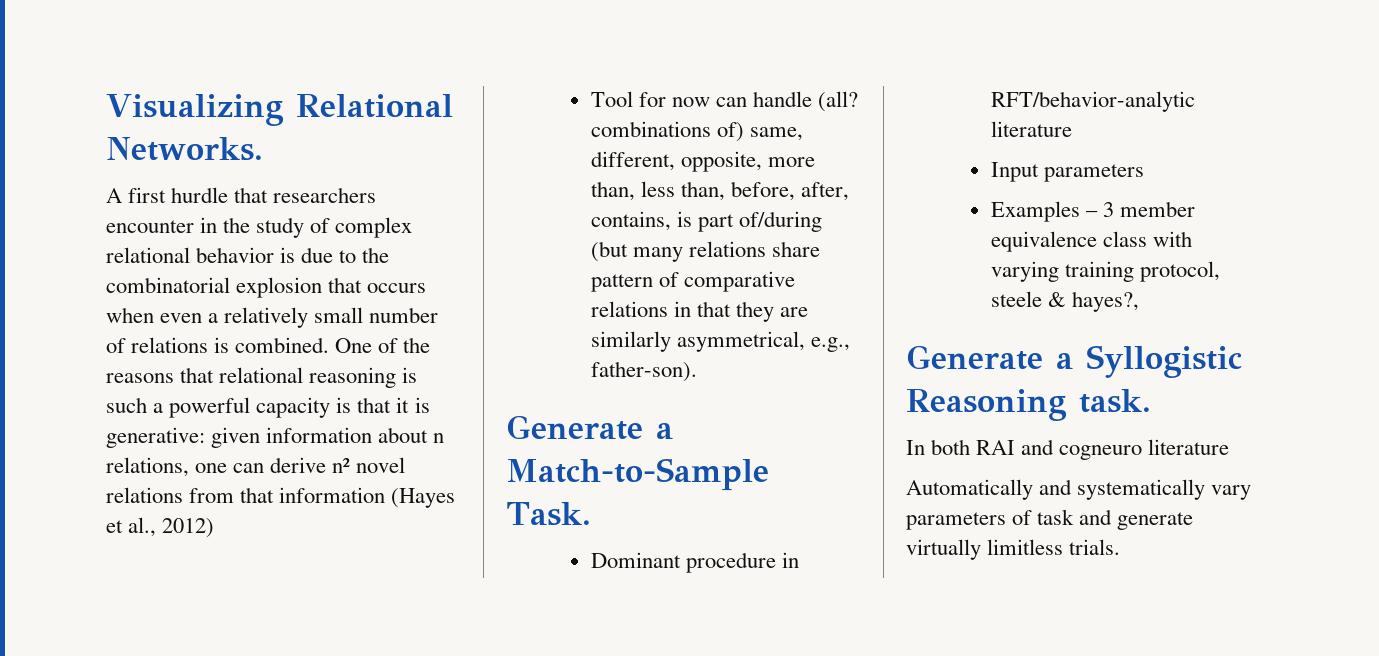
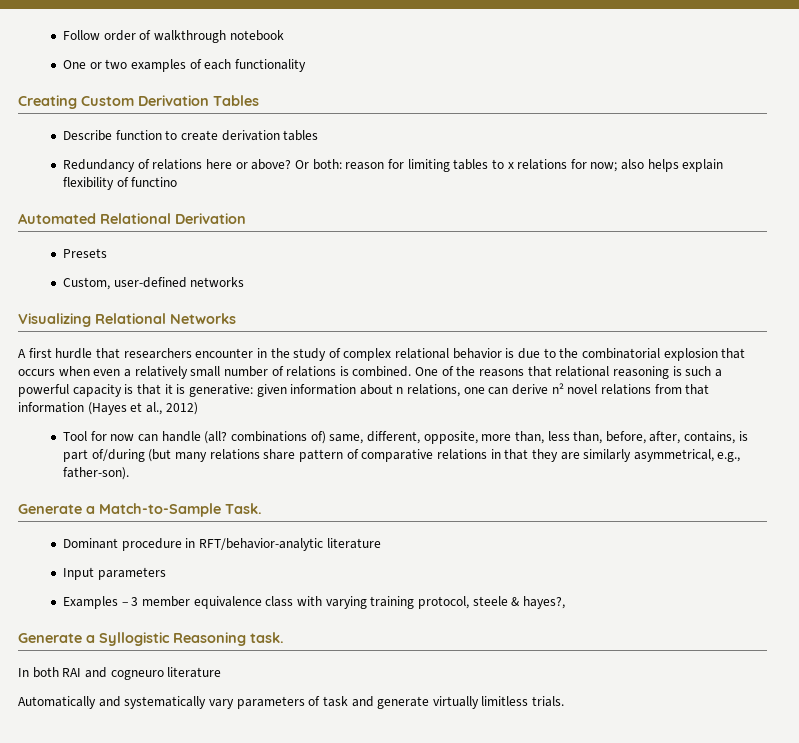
(106, 110) none -> [63,30,284,43] [63,59,307,72] [18,95,259,109] [63,130,319,141] [63,159,724,172] [63,177,178,190] [18,213,246,224] [63,248,108,258] [63,277,245,290] Follow order of walkthrough notebook // One or two examples of each functionality // Creating Custom Derivation Tables // Describe function to create derivation tables // Redundancy of relations here or above? Or both: reason for limiting tables to x relations for now; also helps explain flexibility of functino // Automated Relational Derivation // Presets // Custom, user-defined networks //
[106,137,263,161] Networks. -> [170,313,236,324] Networks

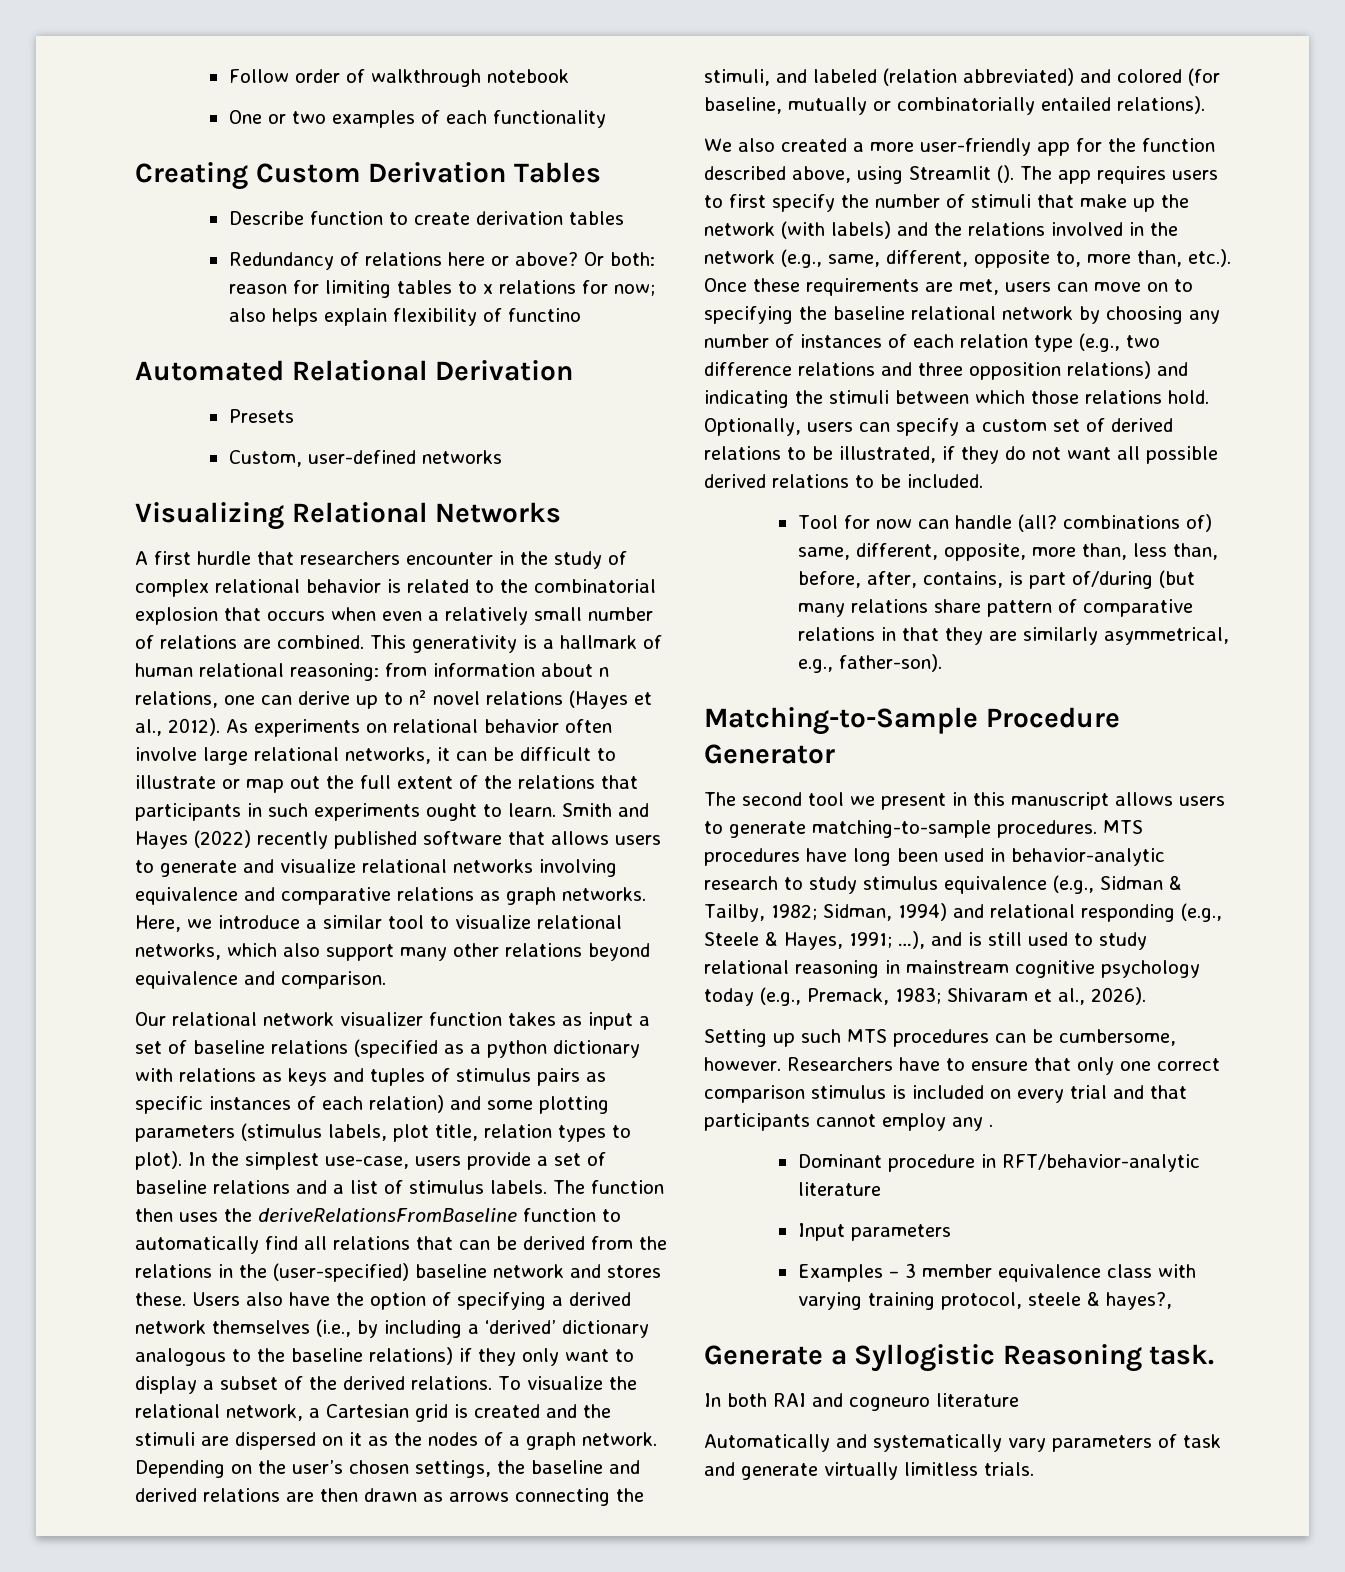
[518,348,541,359] due -> [407,579,469,593] related
[339,366,722,379] [18,384,287,397] is combined. One of the reasons that relational reasoning is such a powerful capacity is that it is generative: given -> [243,635,662,653] [135,663,427,681] are combined. This generativity is a hallmark of human relational reasoning: from
(549, 389) none -> [356,692,403,709] up to
[654,384,710,395] [18,402,198,415] from that information (Hayes et al., 2012) -> [569,690,652,709] [135,718,612,737] [135,747,616,765] [135,775,638,793] [135,803,649,821] [135,830,661,849] [135,859,617,877] [135,887,646,905] [135,915,622,932] [135,943,650,961] [135,971,386,989] [135,1012,650,1030] [135,1039,640,1058] [135,1068,606,1086] [135,1095,609,1114] [135,1123,631,1142] [135,1151,606,1170] [135,1180,664,1194] [135,1208,621,1222] [135,1236,667,1254] [135,1263,661,1282] [135,1292,631,1310] [135,1319,649,1338] [135,1347,634,1366] [135,1376,637,1394] [135,1404,611,1422] [135,1432,657,1450] [135,1460,640,1478] [135,1488,644,1506] [704,68,1220,86] [704,96,1205,115] [704,138,1215,156] [704,165,1218,184] [704,194,1189,212] [704,221,1178,239] [704,249,1231,268] [704,278,1193,296] [704,306,1220,324] [704,333,1160,352] [704,361,1188,380] [704,390,1209,408] [704,418,1173,436] [704,446,1218,464] [704,474,983,488] (Hayes et al., 2012). As experiments on relational behavior often involve large relational networks, it can be difficult to illustrate or map out the full extent of the relations that participants in such experiments ought to learn. Smith and Hayes (2022) recently published software that allows users to generate and visualize relational networks involving equivalence and comparative relations as graph networks. Here, we introduce a similar tool to visualize relational networks, which also support many other relations beyond equivalence and comparison. // Our relational network visualizer function takes as input a set of baseline relations (specified as a python dictionary with relations as keys and tuples of stimulus pairs as specific instances of each relation) and some plotting parameters (stimulus labels, plot title, relation types to plot). In the simplest use-case, users provide a set of baseline relations and a list of stimulus labels. The function then uses the deriveRelationsFromBaseline function to automatically find all relations that can be derived from the relations in the (user-specified) baseline network and stores these. Users also have the option of specifying a derived network themselves (i.e., by including a ‘derived’ dictionary analogous to the baseline relations) if they only want to display a subset of the derived relations. To visualize the relational network, a Cartesian grid is created and the stimuli are dispersed on it as the nodes of a graph network. Depending on the user’s chosen settings, the baseline and derived relations are then drawn as arrows connecting the stimuli, and labeled (relation abbreviated) and colored (for baseline, mutually or combinatorially entailed relations). // We also created a more user-friendly app for the function described above, using Streamlit (). The app requires users to first specify the number of stimuli that make up the network (with labels) and the relations involved in the network (e.g., same, different, opposite to, more than, etc.). Once these requirements are met, users can move on to specifying the baseline relational network by choosing any number of instances of each relation type (e.g., two difference relations and three opposition relations) and indicating the stimuli between which those relations hold. Optionally, users can specify a custom set of derived relations to be illustrated, if they do not want all possible derived relations to be included.
[18,503,262,517] Generate a Match-to-Sample Task. -> [704,707,1120,735] [704,744,835,764] [704,792,1225,810] [704,820,1143,838] [704,848,1165,866] [704,875,1182,894] [704,903,1222,922] [704,931,1147,950] [704,960,1200,978] [704,987,1146,1006] [704,1029,1176,1047] [704,1057,1220,1075] [704,1085,1187,1103] [704,1113,993,1131] Matching-to-Sample Procedure Generator // The second tool we present in this manuscript allows users to generate matching-to-sample procedures. MTS procedures have long been used in behavior-analytic research to study stimulus equivalence (e.g., Sidman & Tailby, 1982; Sidman, 1994) and relational responding (e.g., Steele & Hayes, 1991; …), and is still used to study relational reasoning in mainstream cognitive psychology today (e.g., Premack, 1983; Shivaram et al., 2026). // Setting up such MTS procedures can be cumbersome, however. Researchers have to ensure that only one correct comparison stimulus is included on every trial and that participants cannot employ any .

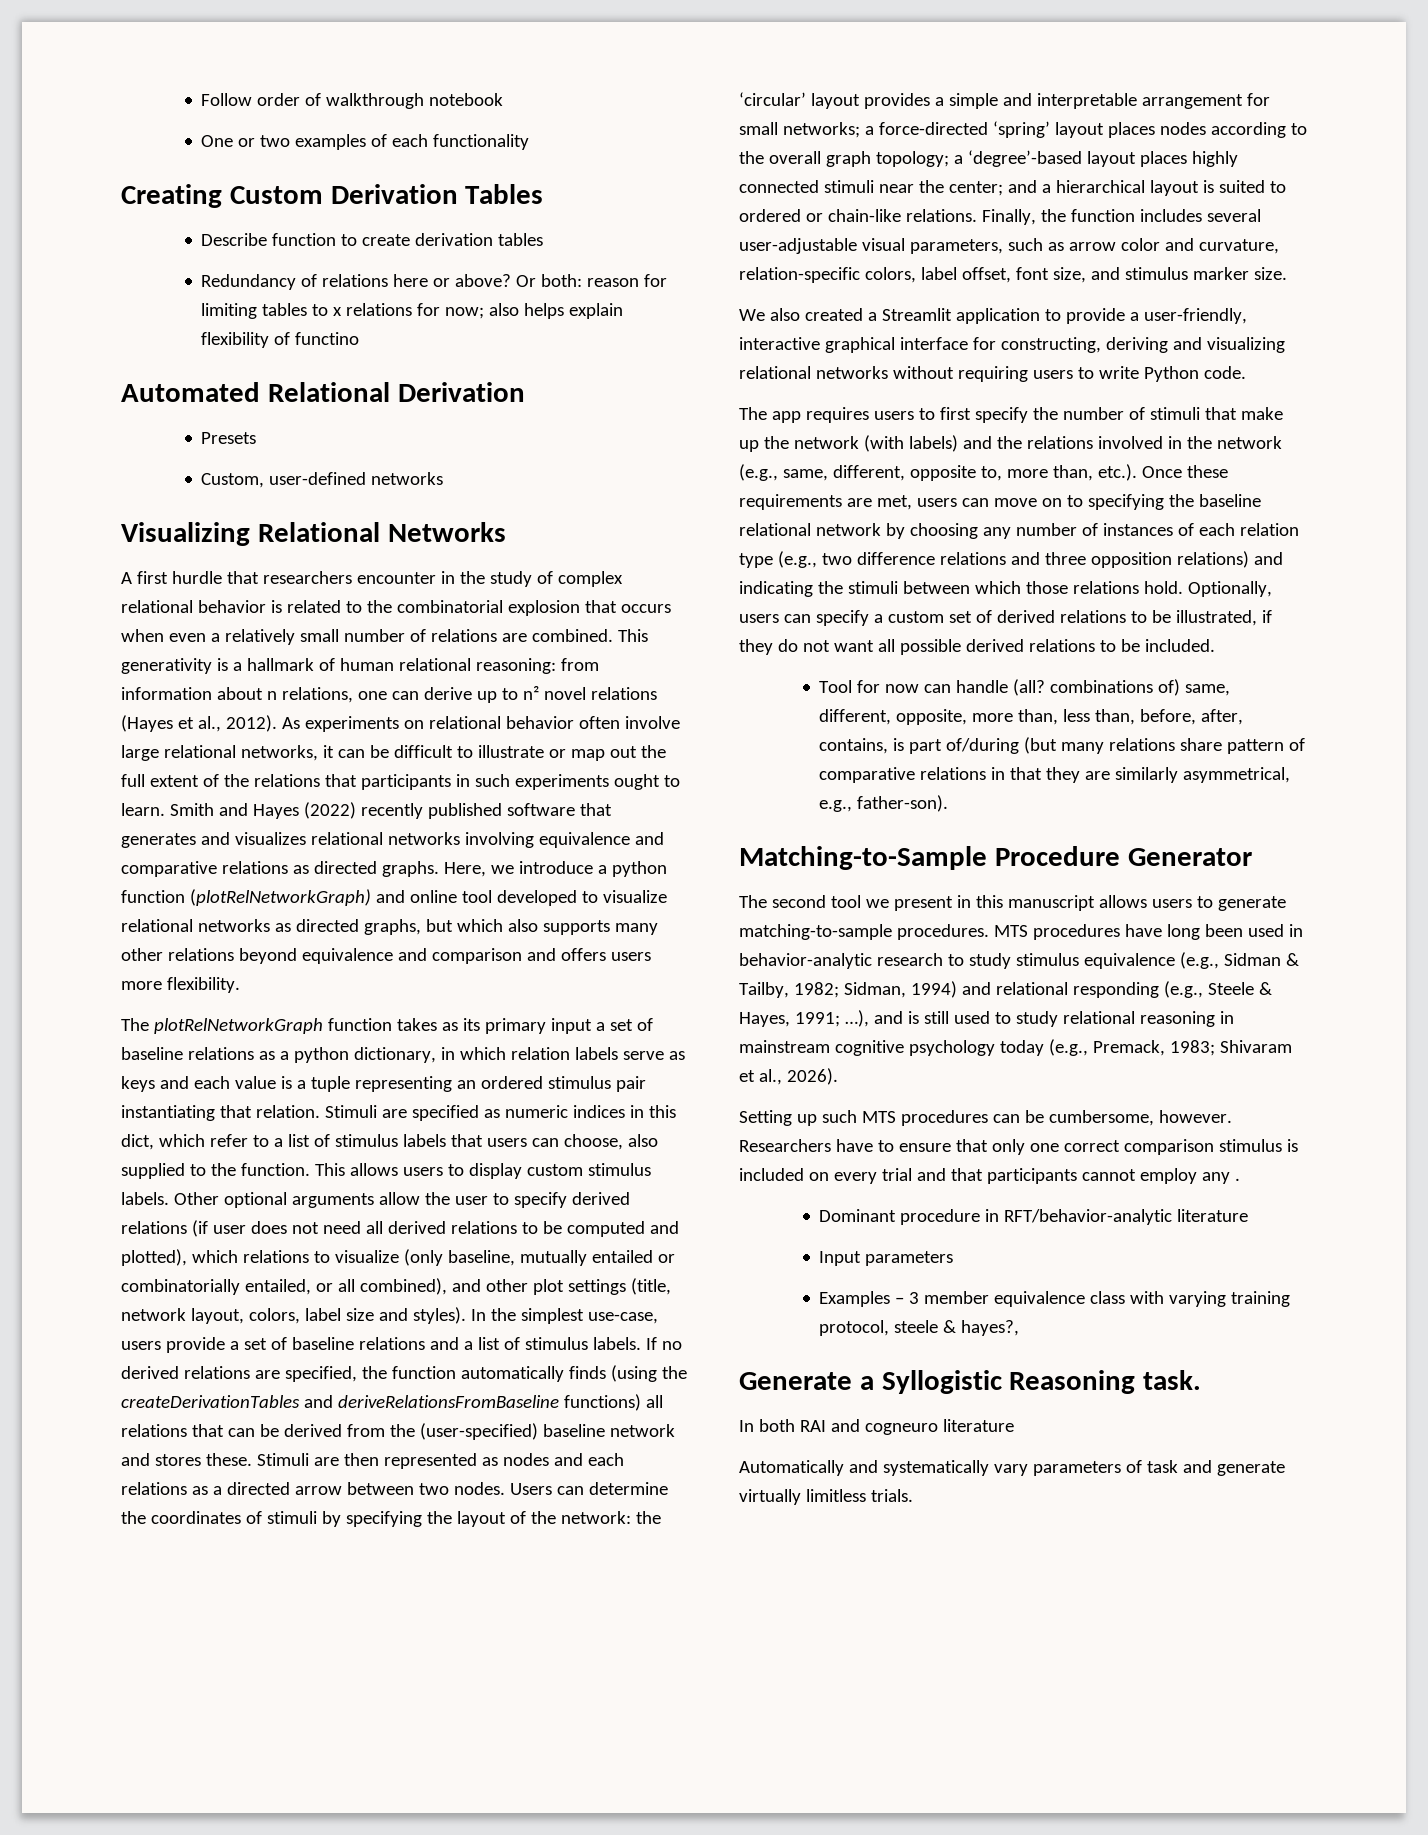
[551,831,661,845] [135,859,356,877] allows users to generate and visualize -> [121,832,306,848] generates and visualizes
[506,887,646,905] graph networks. -> [313,861,439,877] directed graphs.
[323,915,622,929] [135,943,221,960] similar tool to visualize relational networks, -> [611,861,667,877] [121,889,667,906] [121,919,453,935] python function (plotRelNetworkGraph) and online tool developed to visualize relational networks as directed graphs, but
[326,944,394,961] support -> [542,920,610,935] supports
[281,971,386,989] [135,1012,423,1026] comparison. // Our relational network visualizer -> [431,948,651,964] [121,977,240,993] [121,1018,323,1034] comparison and offers users more flexibility. // The plotRelNetworkGraph
(582, 1021) none -> [462,1018,546,1034] its primary
[354,1039,438,1058] (specified -> (254, 1053) none
[553,1040,640,1058] [135,1068,606,1086] [135,1095,609,1114] [135,1123,631,1142] [135,1151,182,1170] dictionary with relations as keys and tuples of stimulus pairs as specific instances of each relation) and some plotting parameters (stimulus labels, plot title, relation types to plot). -> [353,1047,685,1063] [121,1076,646,1092] [121,1105,676,1121] [121,1134,658,1150] [121,1163,651,1179] [121,1192,630,1208] [121,1220,679,1237] [121,1249,675,1266] [121,1278,671,1295] [121,1307,466,1324] dictionary, in which relation labels serve as keys and each value is a tuple representing an ordered stimulus pair instantiating that relation. Stimuli are specified as numeric indices in this dict, which refer to a list of stimulus labels that users can choose, also supplied to the function. This allows users to display custom stimulus labels. Other optional arguments allow the user to specify derived relations (if user does not need all derived relations to be computed and plotted), which relations to visualize (only baseline, mutually entailed or combinatorially entailed, or all combined), and other plot settings (title, network layout, colors, label size and styles).
[553,1180,664,1194] [135,1208,621,1222] [135,1236,298,1254] The function then uses the deriveRelationsFromBaseline function to automatically find -> [645,1337,682,1350] [121,1365,687,1382] [121,1394,641,1411] If no derived relations are specified, the function automatically finds (using the createDerivationTables and deriveRelationsFromBaseline functions)
[135,1264,267,1278] relations in the -> (415, 1430) none
[192,1292,631,1310] [135,1319,649,1338] [135,1347,634,1366] [135,1376,637,1394] [135,1404,611,1422] [135,1432,657,1450] [135,1460,640,1478] [135,1488,644,1506] [704,68,1220,86] [704,96,1205,115] [704,138,1215,156] [704,165,1014,184] Users also have the option of specifying a derived network themselves (i.e., by including a ‘derived’ dictionary analogous to the baseline relations) if they only want to display a subset of the derived relations. To visualize the relational network, a Cartesian grid is created and the stimuli are dispersed on it as the nodes of a graph network. Depending on the user’s chosen settings, the baseline and derived relations are then drawn as arrows connecting the stimuli, and labeled (relation abbreviated) and colored (for baseline, mutually or combinatorially entailed relations). // We also created a more user-friendly app for the function described above, using Streamlit (). -> [256,1453,624,1469] [121,1482,668,1495] [121,1511,661,1527] [739,92,1270,109] [739,121,1307,138] [739,150,1238,167] [739,180,1286,196] [739,209,1261,225] [739,238,1279,254] [739,267,1287,283] [739,308,1247,324] [739,337,1285,353] [739,366,1246,382] Stimuli are then represented as nodes and each relations as a directed arrow between two nodes. Users can determine the coordinates of stimuli by specifying the layout of the network: the ‘circular’ layout provides a simple and interpretable arrangement for small networks; a force-directed ‘spring’ layout places nodes according to the overall graph topology; a ‘degree’-based layout places highly connected stimuli near the center; and a hierarchical layout is suited to ordered or chain-like relations. Finally, the function includes several user-adjustable visual parameters, such as arrow color and curvature, relation-specific colors, label offset, font size, and stimulus marker size. // We also created a Streamlit application to provide a user-friendly, interactive graphical interface for constructing, deriving and visualizing relational networks without requiring users to write Python code. //

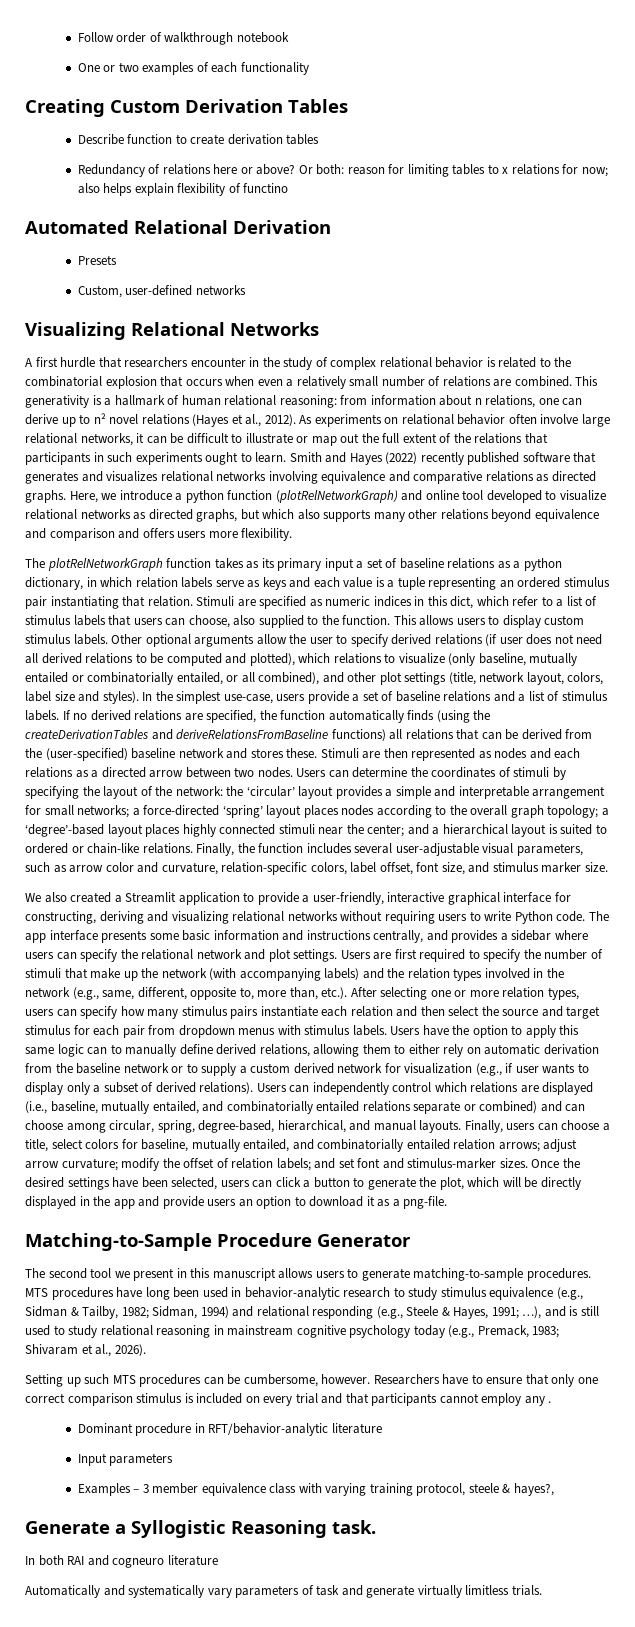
(1246, 372) // -> (586, 916) none
[805,407,971,423] requires users to first -> [49,930,588,943] [25,949,480,962] interface presents some basic information and instructions centrally, and provides a sidebar where users can specify the relational network and plot settings. Users are first required to
(904, 443) none -> [239,968,321,981] accompanying
[1026,436,1093,449] relations -> [407,968,483,981] relation types
[1141,465,1228,478] [739,494,1261,510] [739,523,1299,539] [739,551,1283,568] [739,581,1272,597] [739,610,1272,626] [739,639,1215,655] [819,679,1231,696] [819,709,1244,725] [819,737,1306,754] [819,767,1291,783] [819,795,949,812] Once these requirements are met, users can move on to specifying the baseline relational network by choosing any number of instances of each relation type (e.g., two difference relations and three opposition relations) and indicating the stimuli between which those relations hold. Optionally, users can specify a custom set of derived relations to be illustrated, if they do not want all possible derived relations to be included. // Tool for now can handle (all? combinations of) same, different, opposite, more than, less than, before, after, contains, is part of/during (but many relations share pattern of comparative relations in that they are similarly asymmetrical, e.g., father-son). -> [350,987,579,1000] [25,1006,601,1019] [25,1025,580,1038] [25,1044,599,1057] [25,1063,589,1076] [25,1082,594,1095] [25,1101,586,1114] [25,1120,610,1133] [25,1139,578,1152] [25,1158,580,1171] [25,1177,581,1190] [25,1196,448,1209] After selecting one or more relation types, users can specify how many stimulus pairs instantiate each relation and then select the source and target stimulus for each pair from dropdown menus with stimulus labels. Users have the option to apply this same logic can to manually define derived relations, allowing them to either rely on automatic derivation from the baseline network or to supply a custom derived network for visualization (e.g., if user wants to display only a subset of derived relations). Users can independently control which relations are displayed (i.e., baseline, mutually entailed, and combinatorially entailed relations separate or combined) and can choose among circular, spring, degree-based, hierarchical, and manual layouts. Finally, users can choose a title, select colors for baseline, mutually entailed, and combinatorially entailed relation arrows; adjust arrow curvature; modify the offset of relation labels; and set font and stimulus-marker sizes. Once the desired settings have been selected, users can click a button to generate the plot, which will be directly displayed in the app and provide users an option to download it as a png-file.

